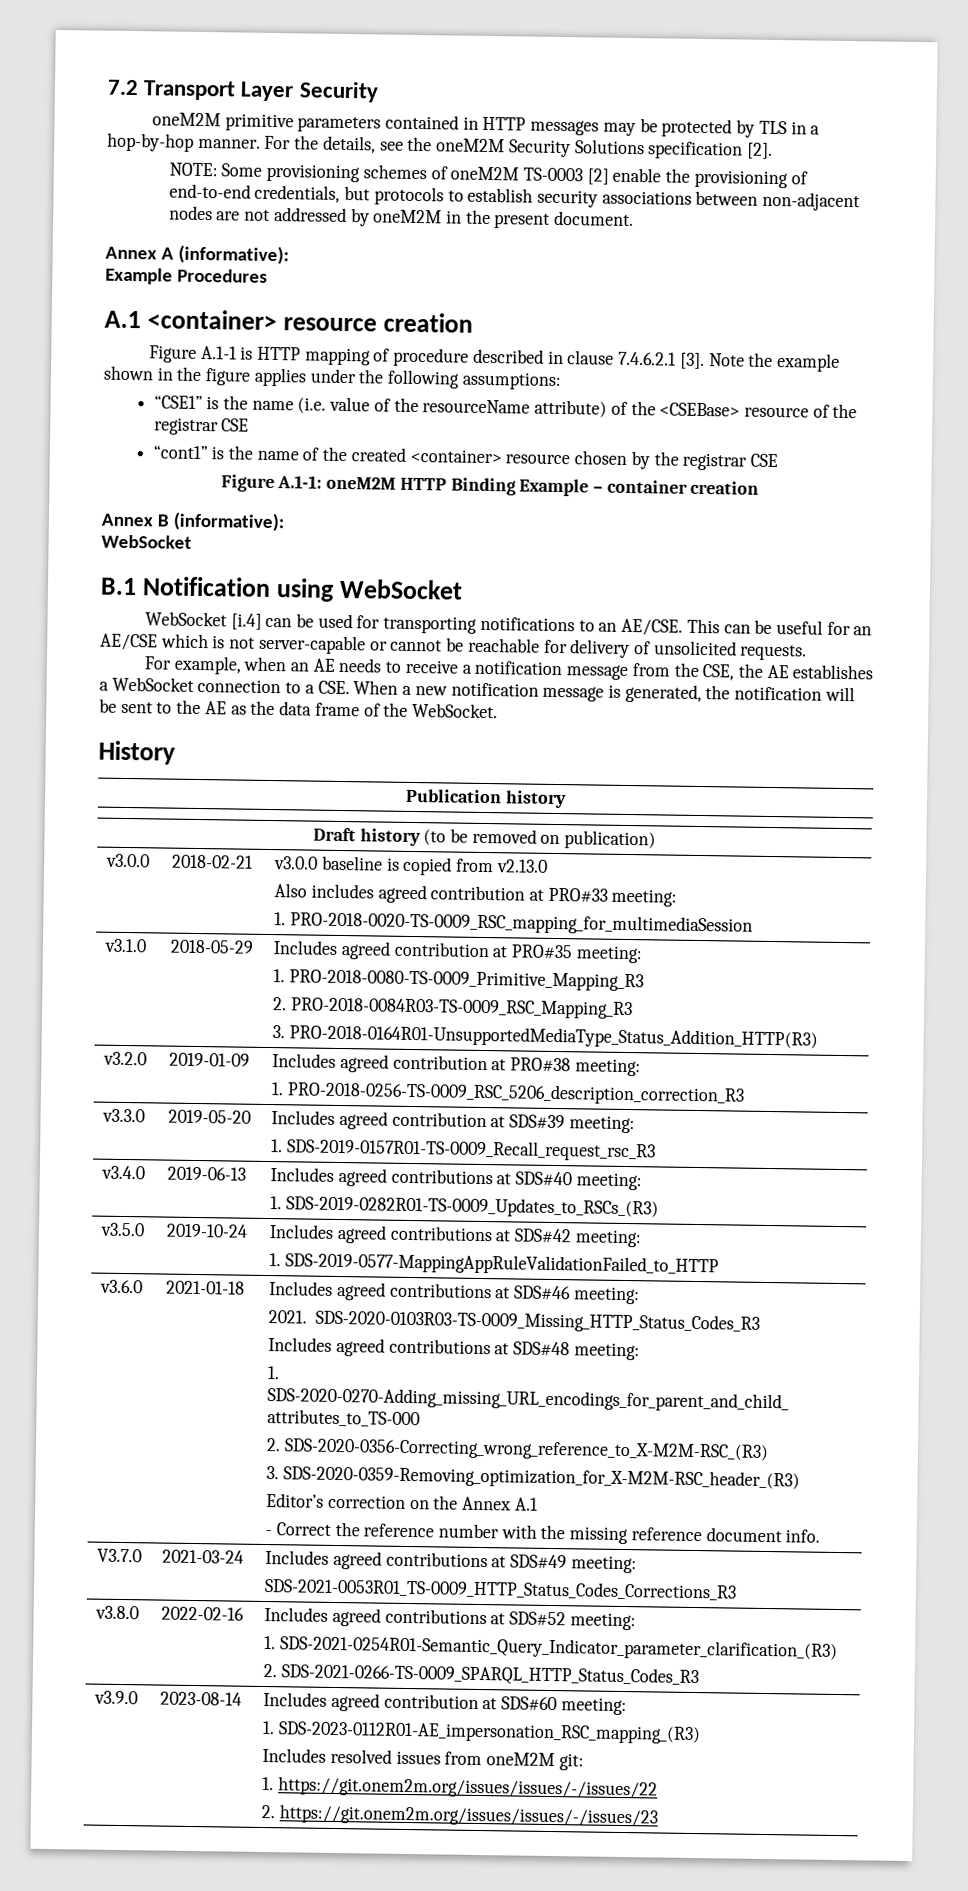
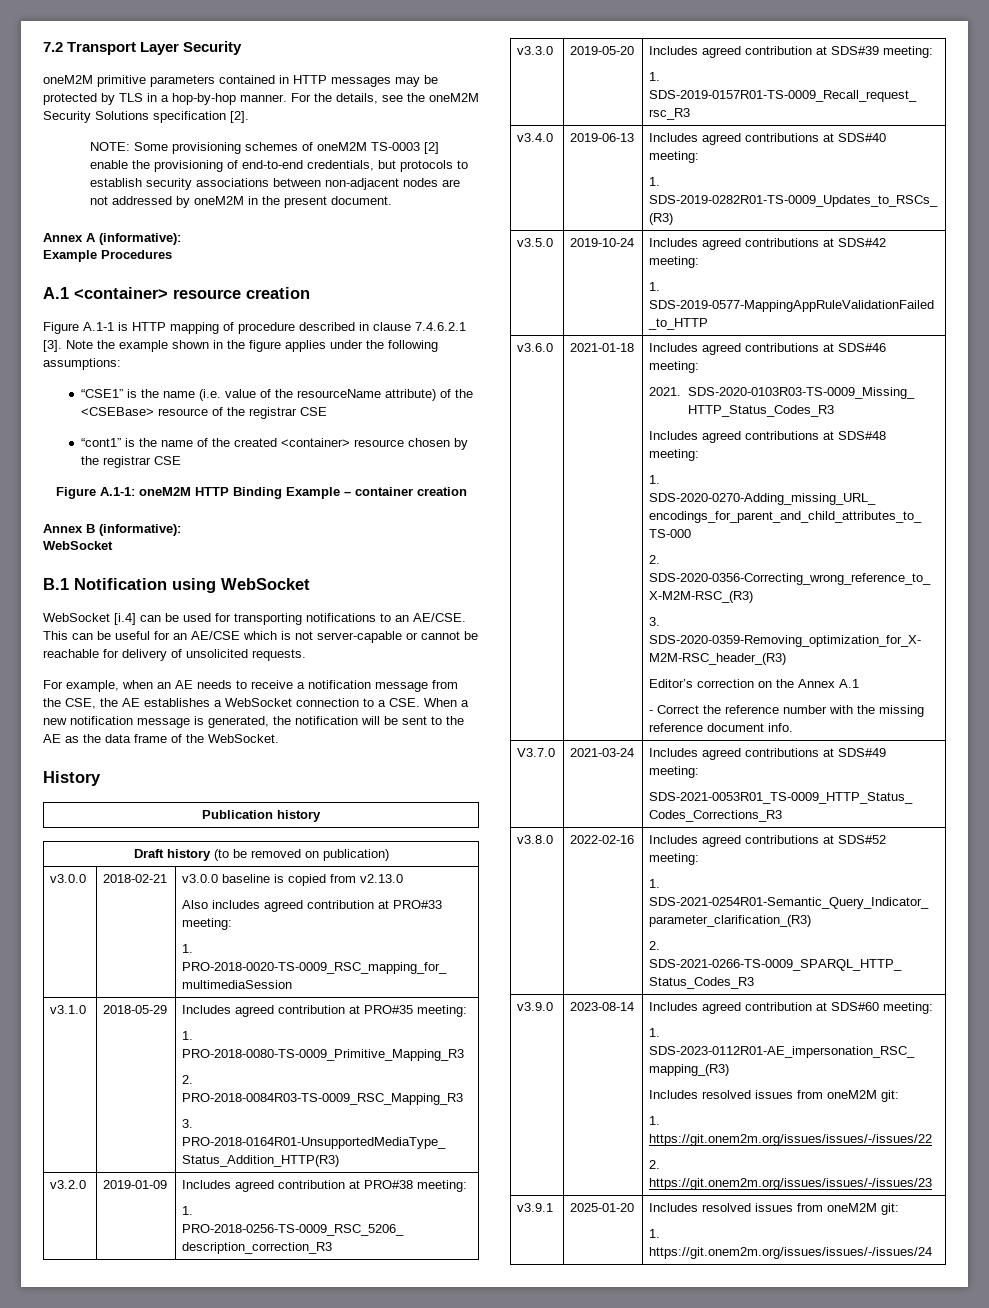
(658, 1816) none -> [517,1203,554,1212] [570,1203,635,1212] [649,1203,900,1215] [649,1229,661,1238] [649,1247,933,1259] // v3.9.1 | 2025-01-20 | Includes resolved issues from oneM2M git: // 1. https://git.onem2m.org/issues/issues/-/issues/24

